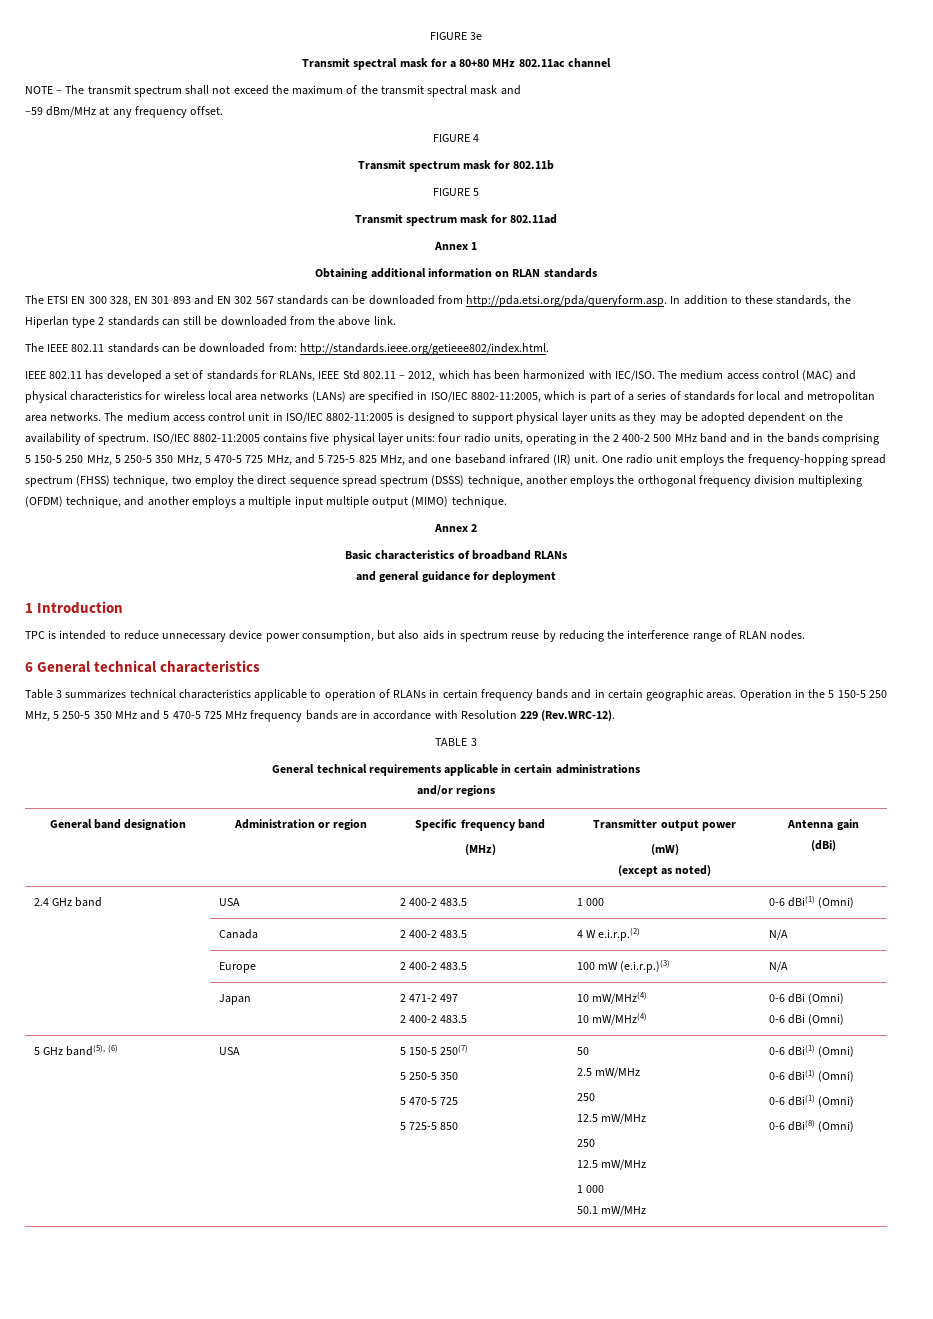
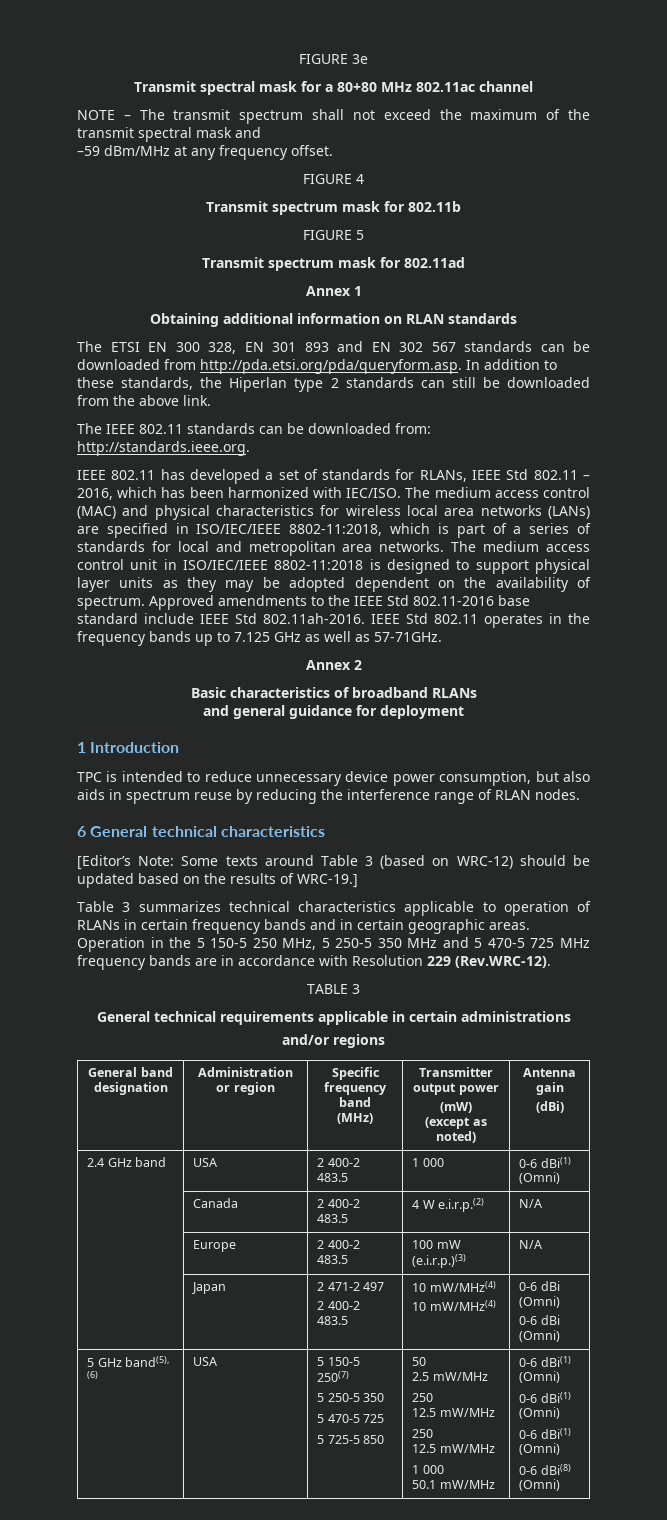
[299,343,549,355] http://standards.ieee.org/getieee802/index.html. -> [77,441,250,456] http://standards.ieee.org.
[408,371,436,382] 2012, -> [77,488,113,500] 2016,
[430,391,541,403] ISO/IEC 8802-11:2005, -> [196,524,383,536] ISO/IEC/IEEE 8802-11:2018,
[285,412,394,423] ISO/IEC 8802-11:2005 -> [183,560,364,570] ISO/IEC/IEEE 8802-11:2018
[152,433,880,445] [25,454,886,466] [25,475,863,487] [25,496,507,508] ISO/IEC 8802-11:2005 contains five physical layer units: four radio units, operating in the 2 400-2 500 MHz band and in the bands comprising 5 150-5 250 MHz, 5 250-5 350 MHz, 5 470-5 725 MHz, and 5 725-5 825 MHz, and one baseband infrared (IR) unit. One radio unit employs the frequency-hopping spread spectrum (FHSS) technique, two employ the direct sequence spread spectrum (DSSS) technique, another employs the orthogonal frequency division multiplexing (OFDM) technique, and another employs a multiple input multiple output (MIMO) technique. -> [149,595,530,610] [77,613,590,628] [77,631,442,646] Approved amendments to the IEEE Std 802.11-2016 base standard include IEEE Std 802.11ah-2016. IEEE Std 802.11 operates in the frequency bands up to 7.125 GHz as well as 57-71GHz.
(261, 666) none -> [77,855,590,870] [77,873,358,888] // [Editor’s Note: Some texts around Table 3 (based on WRC-12) should be updated based on the results of WRC-19.]

